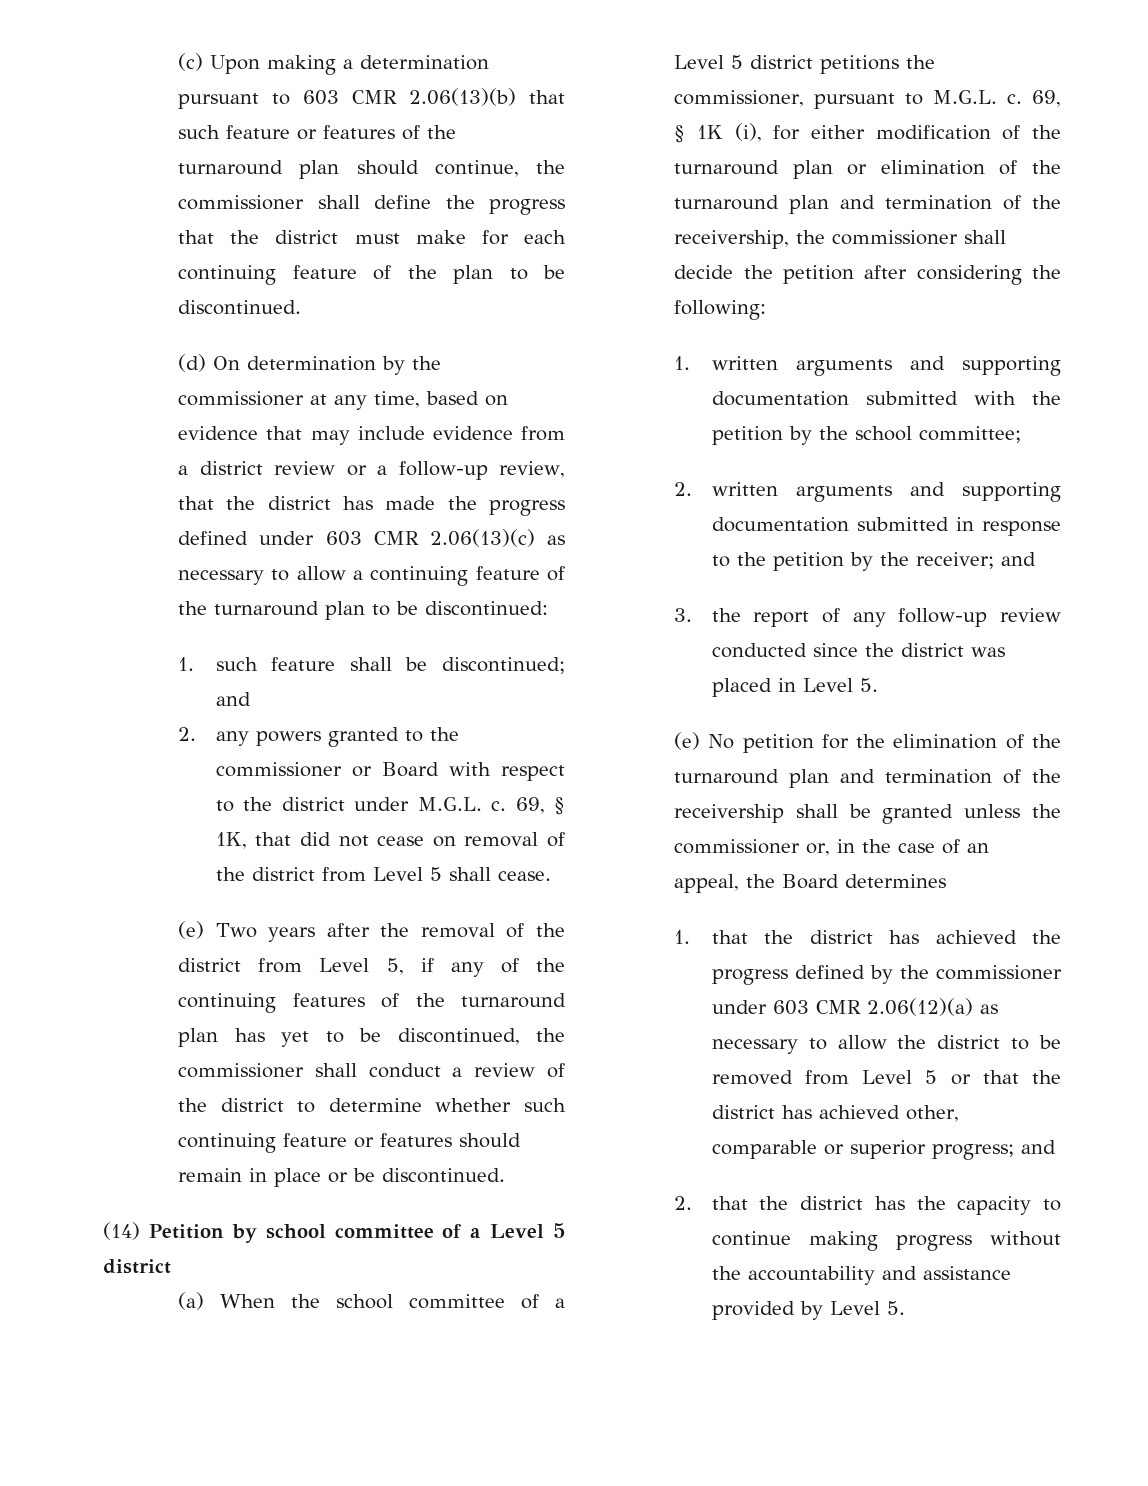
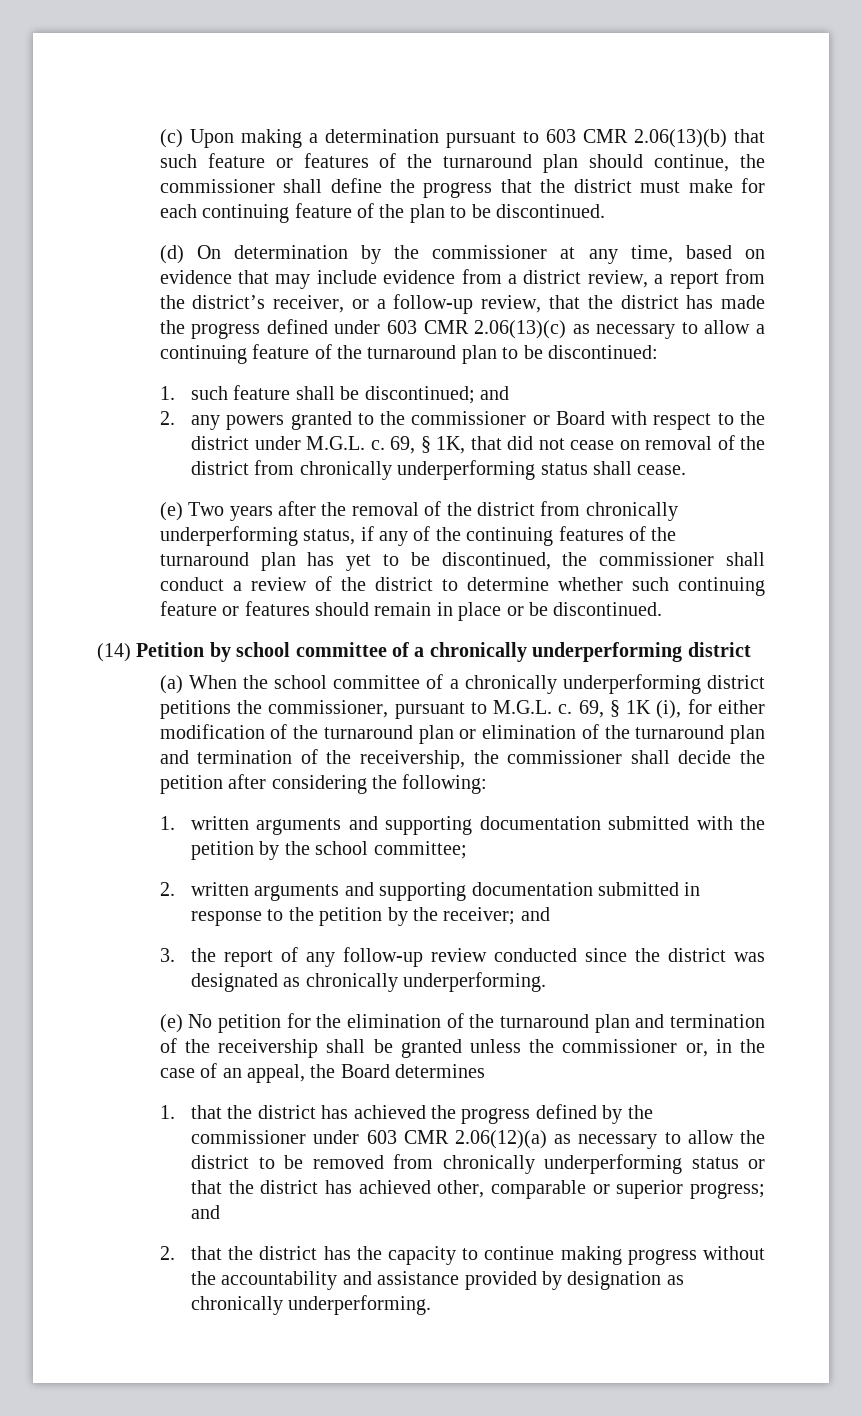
[274,461,336,475] review -> [587,269,766,289] [159,295,345,313] review, a report from the district’s receiver,
[372,867,442,881] Level 5 -> [299,460,588,480] chronically underperforming status
[319,958,404,975] Level 5, -> [585,502,678,521] [159,526,356,546] chronically underperforming status,
[490,1223,565,1238] Level 5 -> [429,642,683,662] chronically underperforming
[674,55,744,69] Level 5 -> [464,674,701,694] chronically underperforming
[711,678,878,697] placed in Level 5. -> [191,972,547,992] designated as chronically underperforming.
[862,1070,938,1084] Level 5 -> [442,1154,739,1174] chronically underperforming status
[829,1301,905,1315] Level 5. -> [567,1271,684,1290] [191,1295,432,1315] designation as chronically underperforming.

